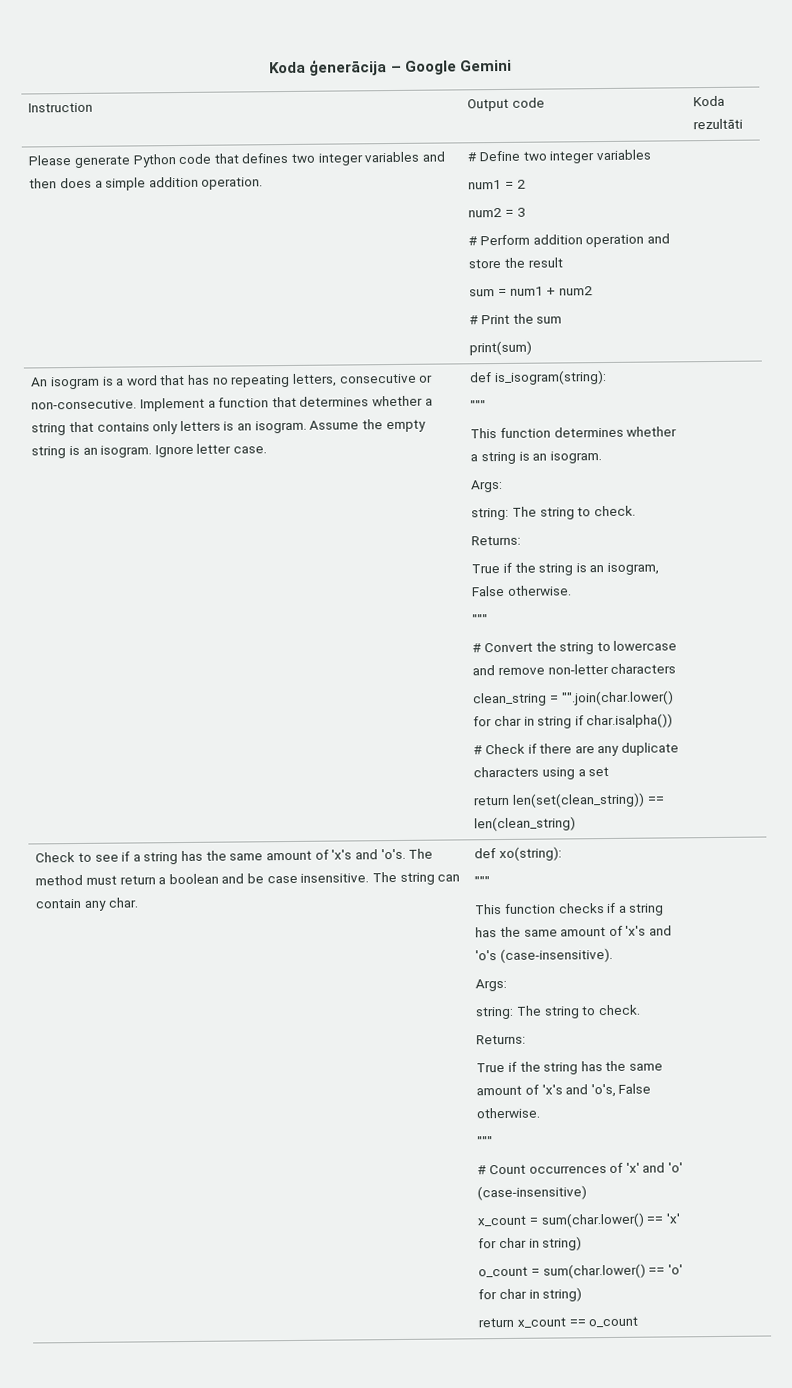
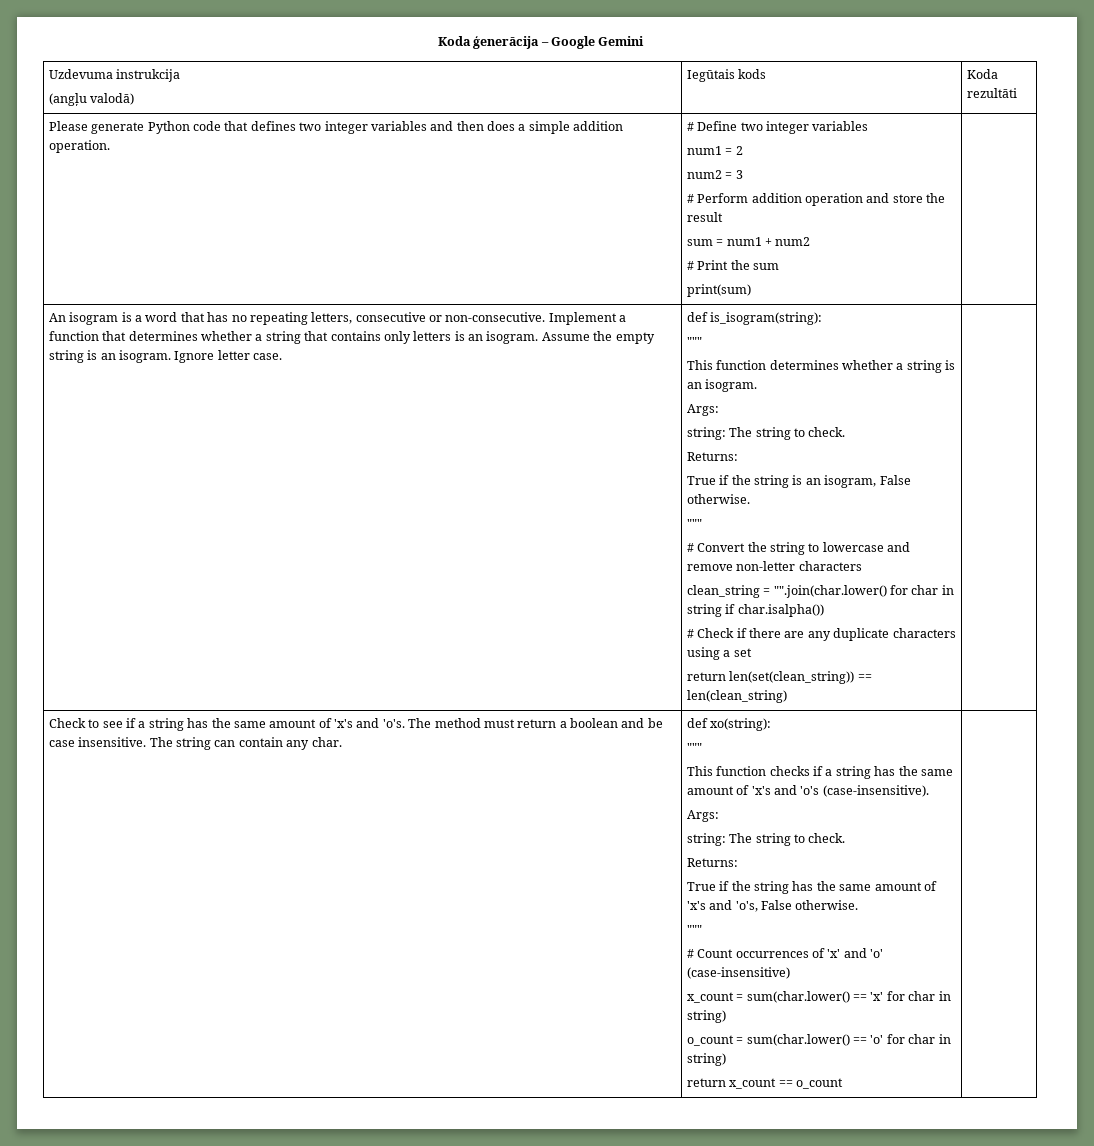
[28,102,94,113] [467,97,545,112] Instruction | Output code -> [48,69,181,82] [48,93,135,106] [686,69,767,82] Uzdevuma instrukcija // (angļu valodā) | Iegūtais kods

